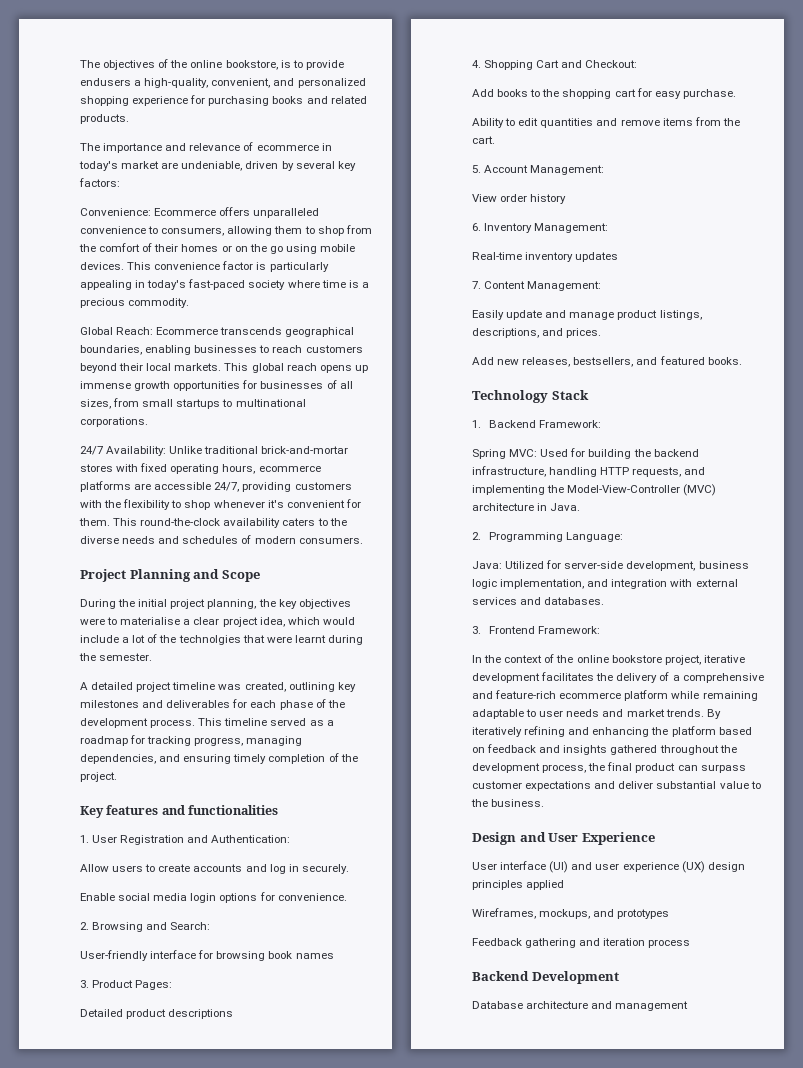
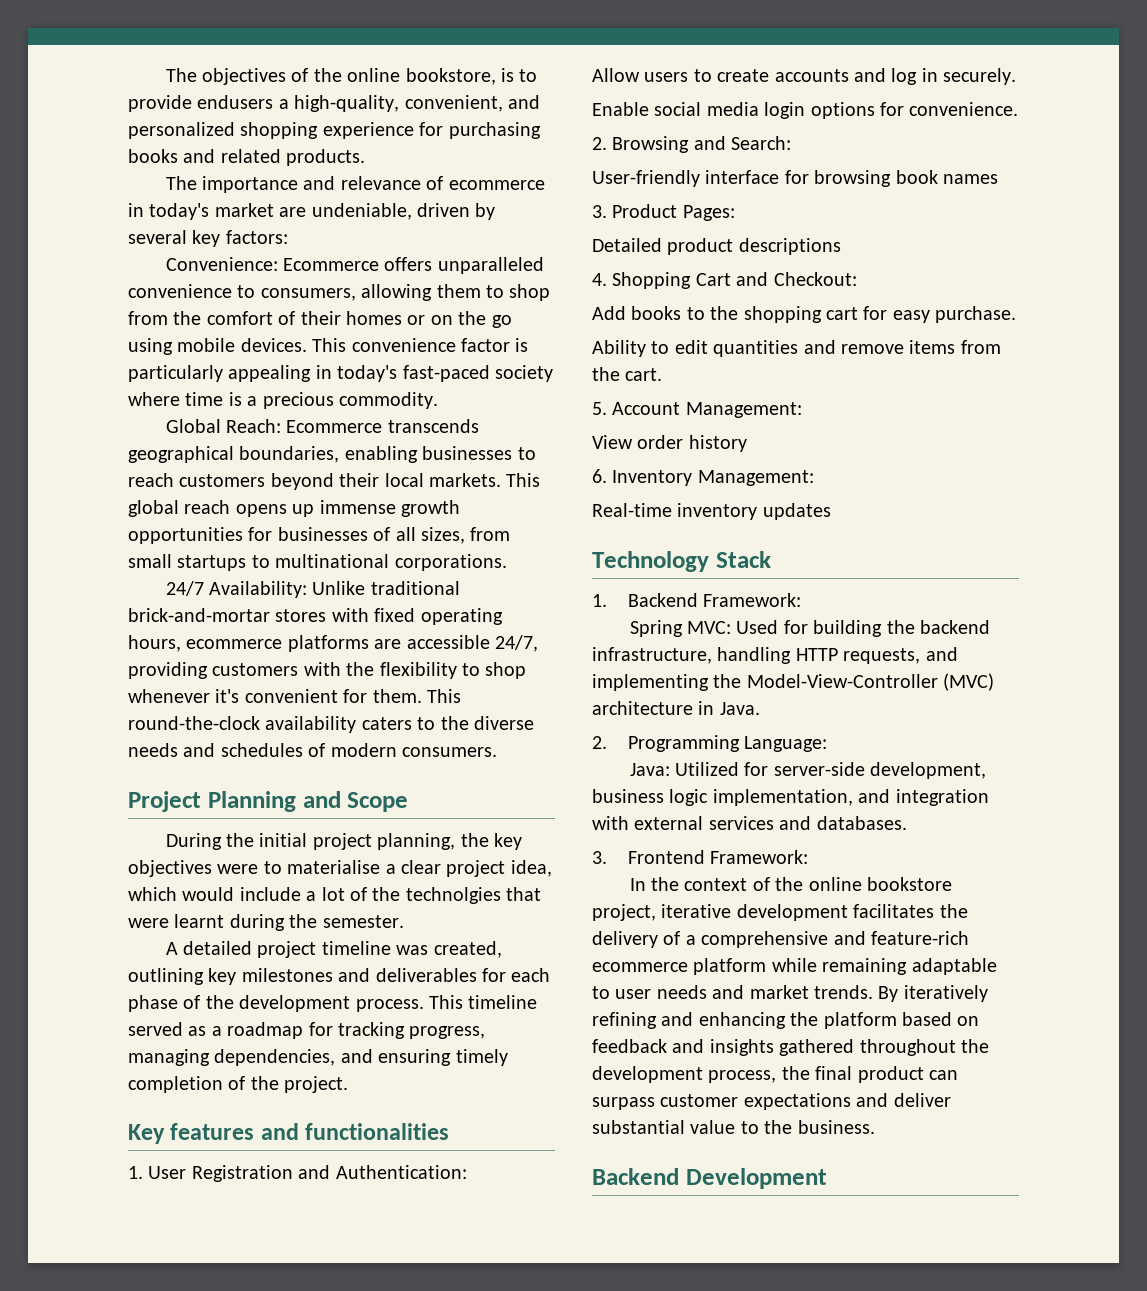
[472,281,602,291] [472,310,702,320] [472,328,602,338] [472,356,742,367] // 7. Content Management: // Easily update and manage product listings, descriptions, and prices. // Add new releases, bestsellers, and featured books. -> (831, 511) none
[472,832,655,845] [472,861,745,873] [472,880,565,890] [472,908,670,919] [472,938,691,948] [472,971,619,984] [472,1001,689,1011] Design and User Experience // User interface (UI) and user experience (UX) design principles applied // Wireframes, mockups, and prototypes // Feedback gathering and iteration process // Backend Development // Database architecture and management -> [592,1168,827,1189] Backend Development

